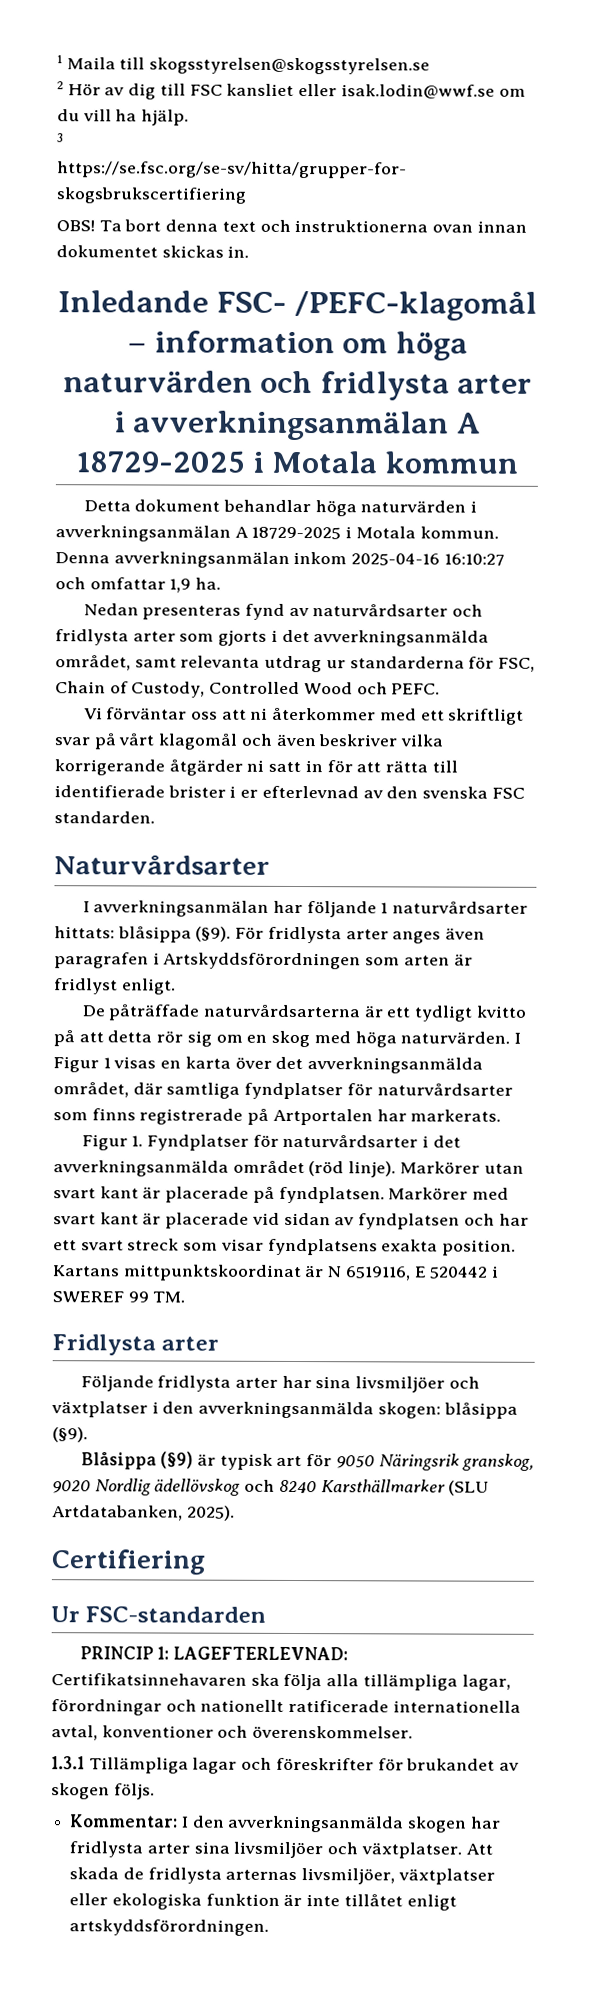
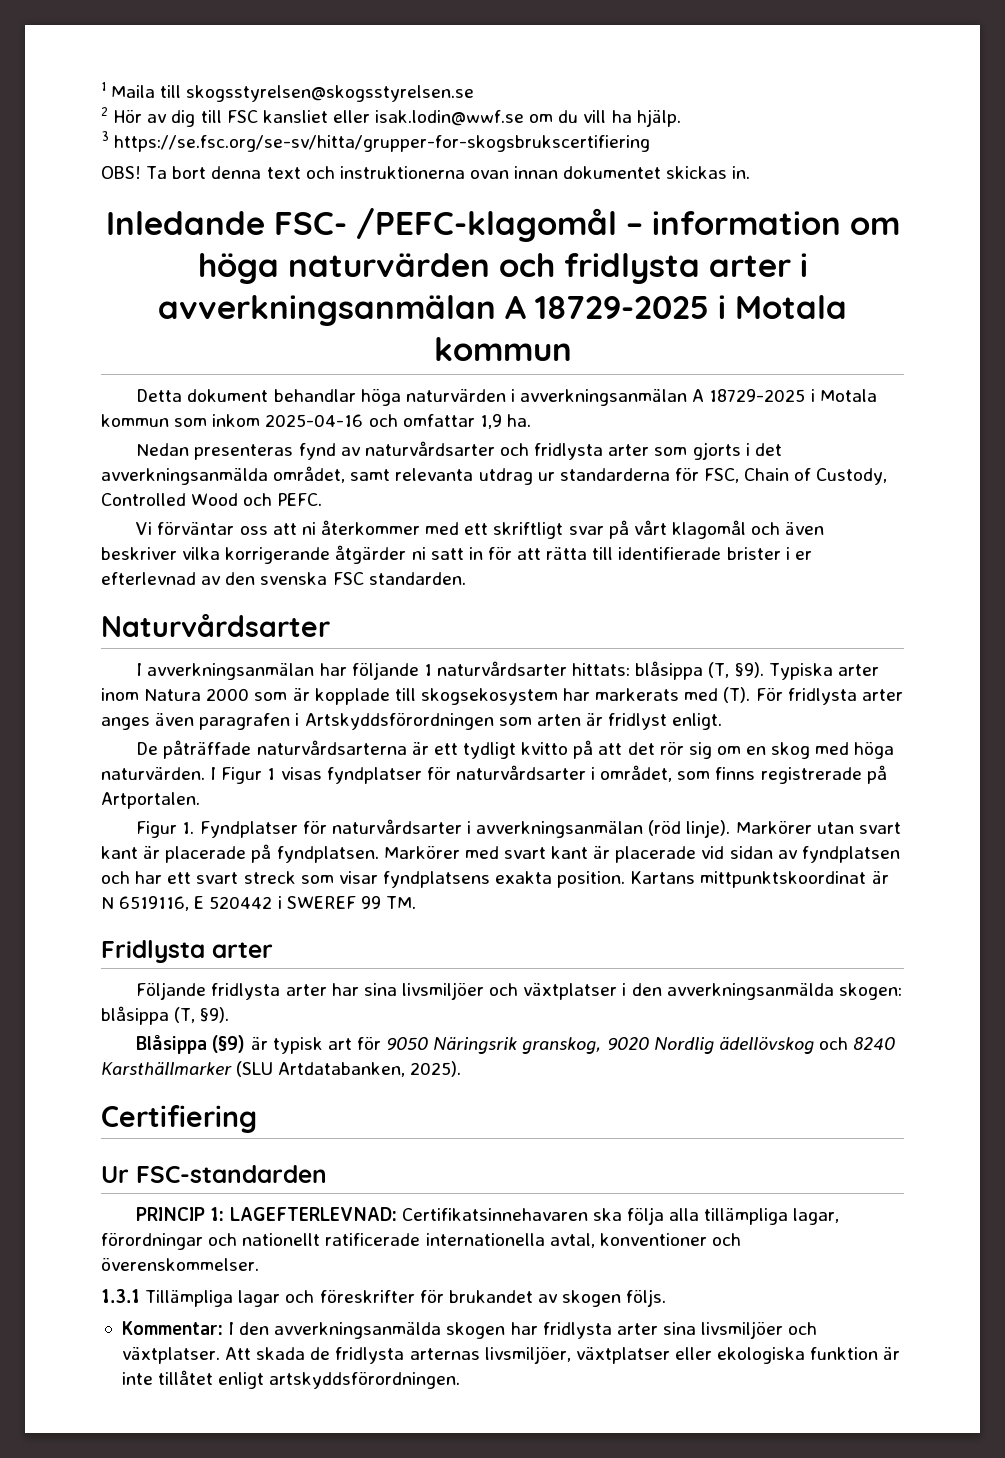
[419,526,499,539] [55,551,290,568] kommun. Denna avverkningsanmälan -> [101,414,208,427] kommun som
[443,553,505,566] 16:10:27 -> (364, 420) none
[195,926,232,942] (§9). -> [708,662,879,680] [101,687,751,705] (T, §9). Typiska arter inom Natura 2000 som är kopplade till skogsekosystem har markerats med (T).
[107,1030,153,1043] detta -> [627,742,655,755] det
[160,1056,484,1074] [53,1082,241,1099] en karta över det avverkningsanmälda området, där samtliga -> (322, 773) none
(513, 1089) none -> [591,765,673,782] i området,
[272,1108,502,1126] Artportalen har markerats. -> [101,792,200,809] Artportalen.
[432,1135,461,1148] [53,1160,305,1177] det avverkningsanmälda området -> [476,821,644,838] avverkningsanmälan
[52,1427,88,1443] (§9). -> [174,1007,230,1023] (T, §9).

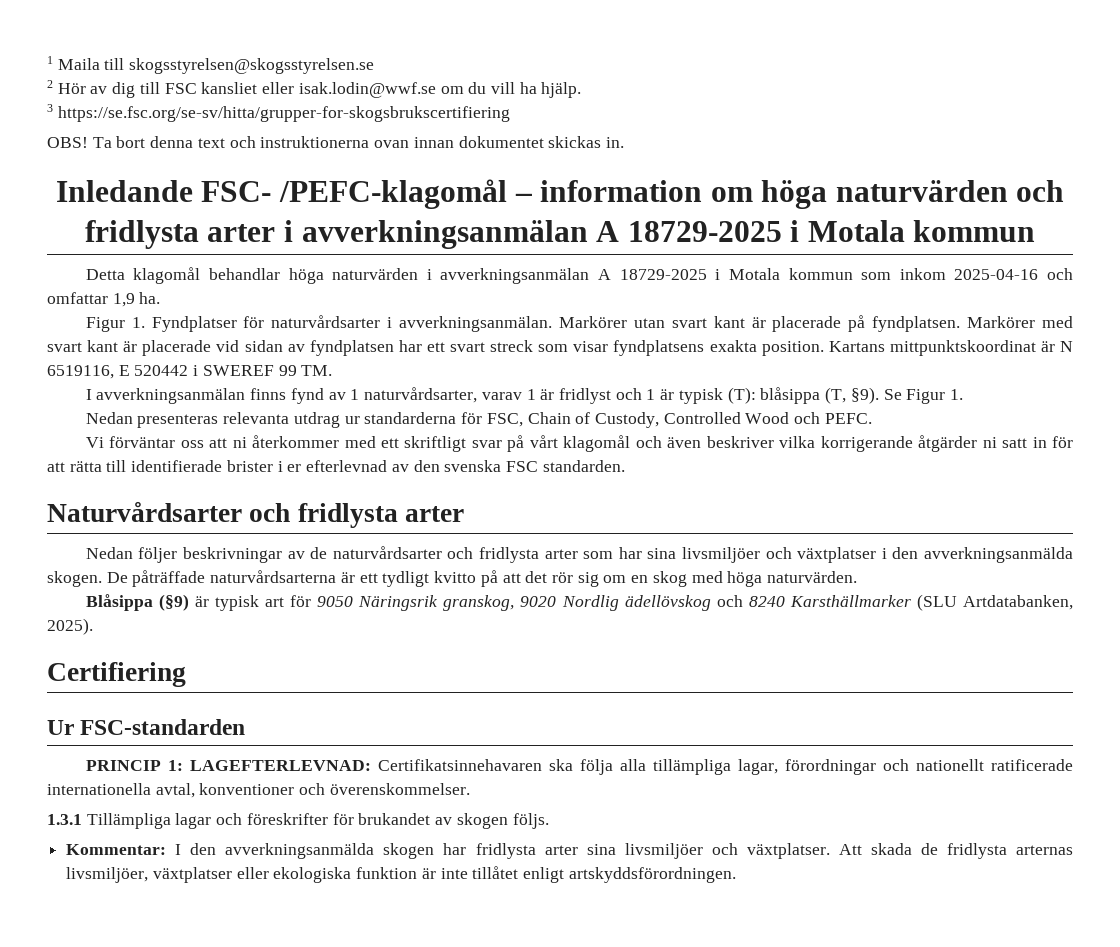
[187,389,269,402] dokument -> [133,267,201,284] klagomål
[136,441,782,460] [101,466,391,485] Nedan presenteras fynd av naturvårdsarter och fridlysta arter som gjorts i det avverkningsanmälda området, samt -> [85,315,1073,332] [47,340,1074,356] [47,365,333,379] [85,387,963,404] [85,412,219,428] Figur 1. Fyndplatser för naturvårdsarter i avverkningsanmälan. Markörer utan svart kant är placerade på fyndplatsen. Markörer med svart kant är placerade vid sidan av fyndplatsen har ett svart streck som visar fyndplatsens exakta position. Kartans mittpunktskoordinat är N 6519116, E 520442 i SWEREF 99 TM. // I avverkningsanmälan finns fynd av 1 naturvårdsarter, varav 1 är fridlyst och 1 är typisk (T): blåsippa (T, §9). Se Figur 1. // Nedan presenteras
[136,661,879,680] [101,687,903,705] [101,712,723,730] // I avverkningsanmälan har följande 1 naturvårdsarter hittats: blåsippa (T, §9). Typiska arter inom Natura 2000 som är kopplade till skogsekosystem har markerats med (T). För fridlysta arter anges även paragrafen i Artskyddsförordningen som arten är fridlyst enligt. // -> [249,503,465,528] [85,546,1073,563] [47,571,102,587] och fridlysta arter // Nedan följer beskrivningar av de naturvårdsarter och fridlysta arter som har sina livsmiljöer och växtplatser i den avverkningsanmälda skogen.
[210,765,887,784] [101,792,200,809] [136,819,901,838] [101,844,900,863] [101,871,889,888] [101,896,416,911] [101,940,273,963] [136,982,902,1000] [101,1006,230,1025] I Figur 1 visas fyndplatser för naturvårdsarter i området, som finns registrerade på Artportalen. // Figur 1. Fyndplatser för naturvårdsarter i avverkningsanmälan (röd linje). Markörer utan svart kant är placerade på fyndplatsen. Markörer med svart kant är placerade vid sidan av fyndplatsen och har ett svart streck som visar fyndplatsens exakta position. Kartans mittpunktskoordinat är N 6519116, E 520442 i SWEREF 99 TM. // Fridlysta arter // Följande fridlysta arter har sina livsmiljöer och växtplatser i den avverkningsanmälda skogen: blåsippa (T, §9). -> (858, 577) none

